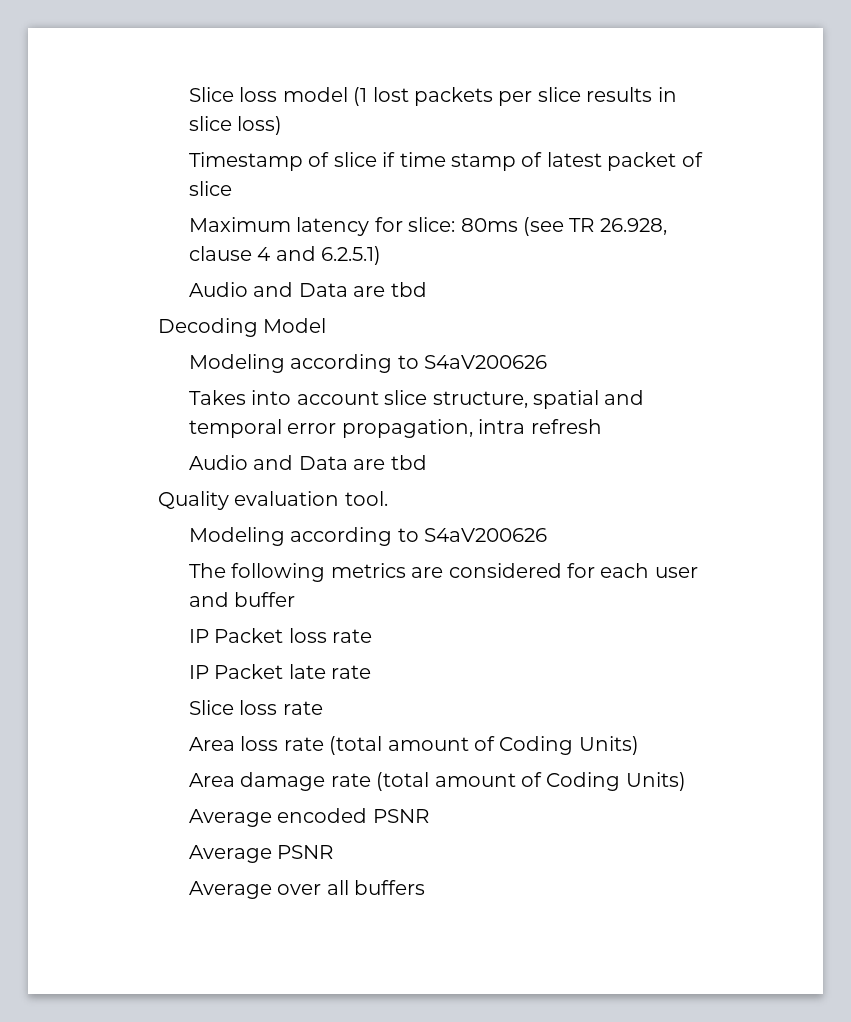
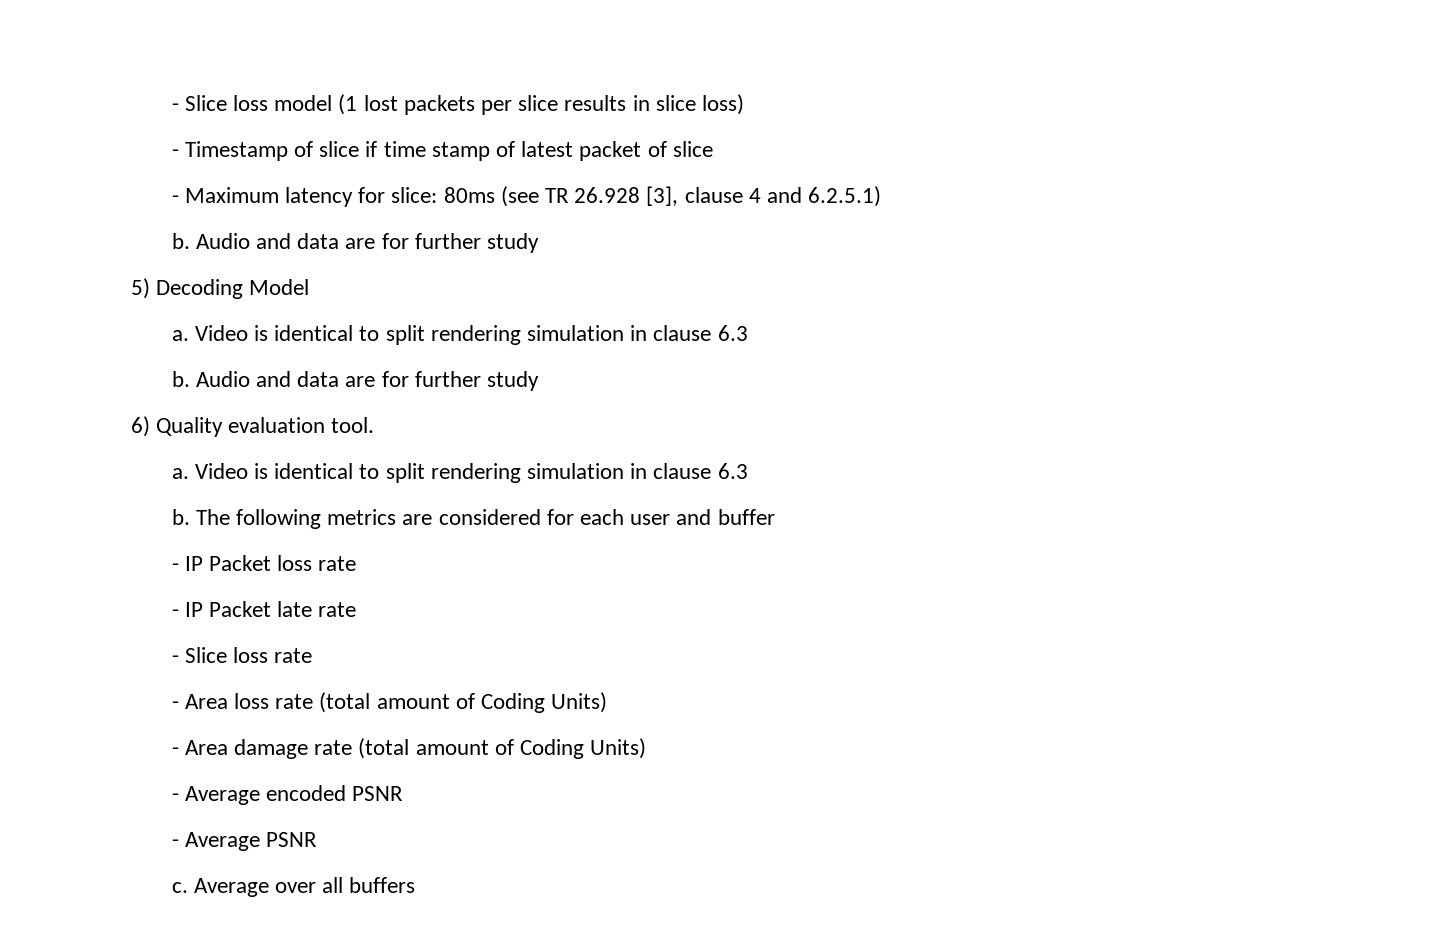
(189, 94) none -> [171,103,179,111] -
(283, 125) none -> [171,149,179,157] -
(233, 188) none -> [171,195,179,203] -
[599,218,667,235] 26.928, -> [574,186,679,206] 26.928 [3],
[189,282,427,297] [158,318,327,337] [189,354,548,373] [189,390,645,409] [189,419,602,438] [189,455,427,470] [158,491,388,510] [189,527,548,546] Audio and Data are tbd // Decoding Model // Modeling according to S4aV200626 // Takes into account slice structure, spatial and temporal error propagation, intra refresh // Audio and Data are tbd // Quality evaluation tool. // Modeling according to S4aV200626 // -> [171,233,539,253] [130,278,310,299] [171,325,748,345] [171,371,539,391] [130,416,375,437] [171,463,748,483] [171,509,190,525] b. Audio and data are for further study // 5) Decoding Model // a. Video is identical to split rendering simulation in clause 6.3 // b. Audio and data are for further study // 6) Quality evaluation tool. // a. Video is identical to split rendering simulation in clause 6.3 // b.
(296, 599) none -> [171,563,179,571] -
(373, 636) none -> [171,609,179,617] -
(372, 672) none -> [171,655,179,663] -
(323, 708) none -> [171,701,179,709] -
(639, 745) none -> [171,747,179,755] -
(686, 781) none -> [171,793,179,801] -
(429, 816) none -> [171,839,179,847] -
(334, 852) none -> [171,882,188,893] c.

